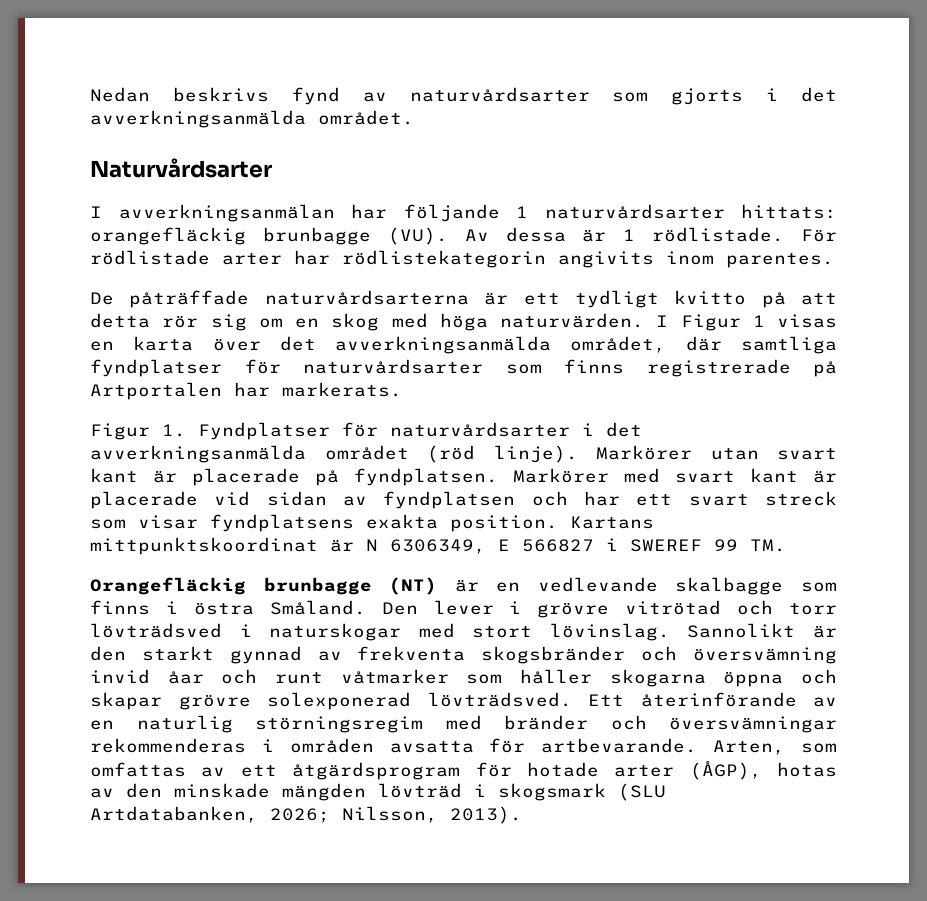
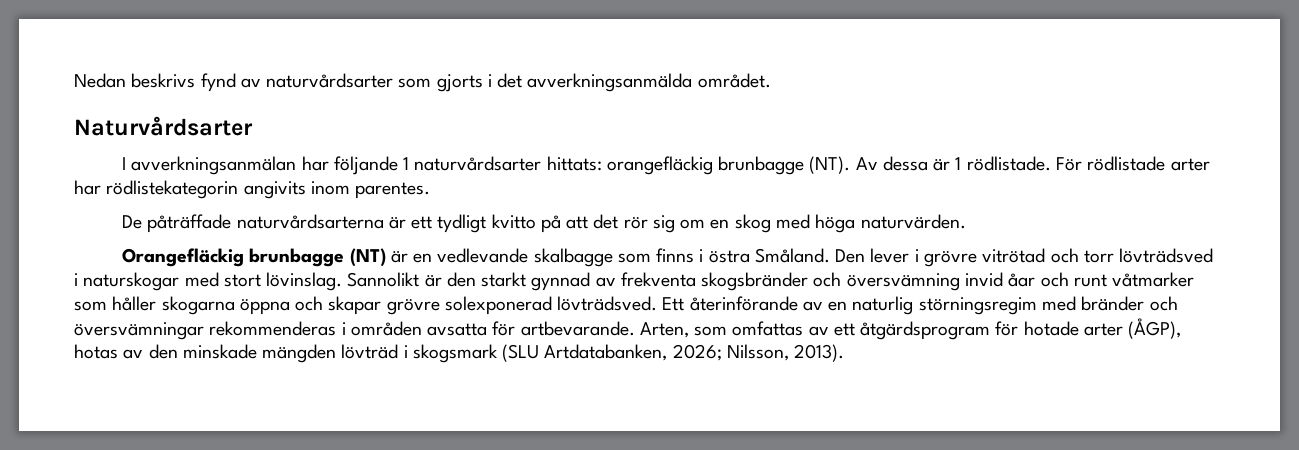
[387,227,448,245] (VU). -> [809,156,851,174] (NT).
[90,313,150,328] detta -> [593,214,619,229] det
[656,314,837,331] [90,336,837,354] [90,359,837,377] [90,382,402,400] [90,422,642,440] [90,445,837,463] [90,468,837,486] [90,491,838,509] [90,514,654,532] [90,537,786,555] I Figur 1 visas en karta över det avverkningsanmälda området, där samtliga fyndplatser för naturvårdsarter som finns registrerade på Artportalen har markerats. // Figur 1. Fyndplatser för naturvårdsarter i det avverkningsanmälda området (röd linje). Markörer utan svart kant är placerade på fyndplatsen. Markörer med svart kant är placerade vid sidan av fyndplatsen och har ett svart streck som visar fyndplatsens exakta position. Kartans mittpunktskoordinat är N 6306349, E 566827 i SWEREF 99 TM. -> (966, 221) none

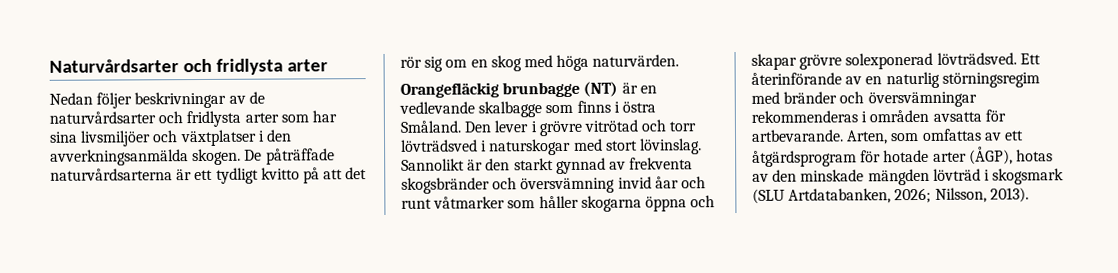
[74,73,771,92] [74,116,253,136] [122,156,1210,175] [74,180,431,199] Nedan beskrivs fynd av naturvårdsarter som gjorts i det avverkningsanmälda området. // Naturvårdsarter // I avverkningsanmälan har följande 1 naturvårdsarter hittats: orangefläckig brunbagge (NT). Av dessa är 1 rödlistade. För rödlistade arter har rödlistekategorin angivits inom parentes. // -> [49,58,329,75] [49,91,265,109] [49,110,337,128] [49,129,292,147] [50,148,242,166] Naturvårdsarter och fridlysta arter // Nedan följer beskrivningar av de naturvårdsarter och fridlysta arter som har sina livsmiljöer och växtplatser i den avverkningsanmälda skogen.

